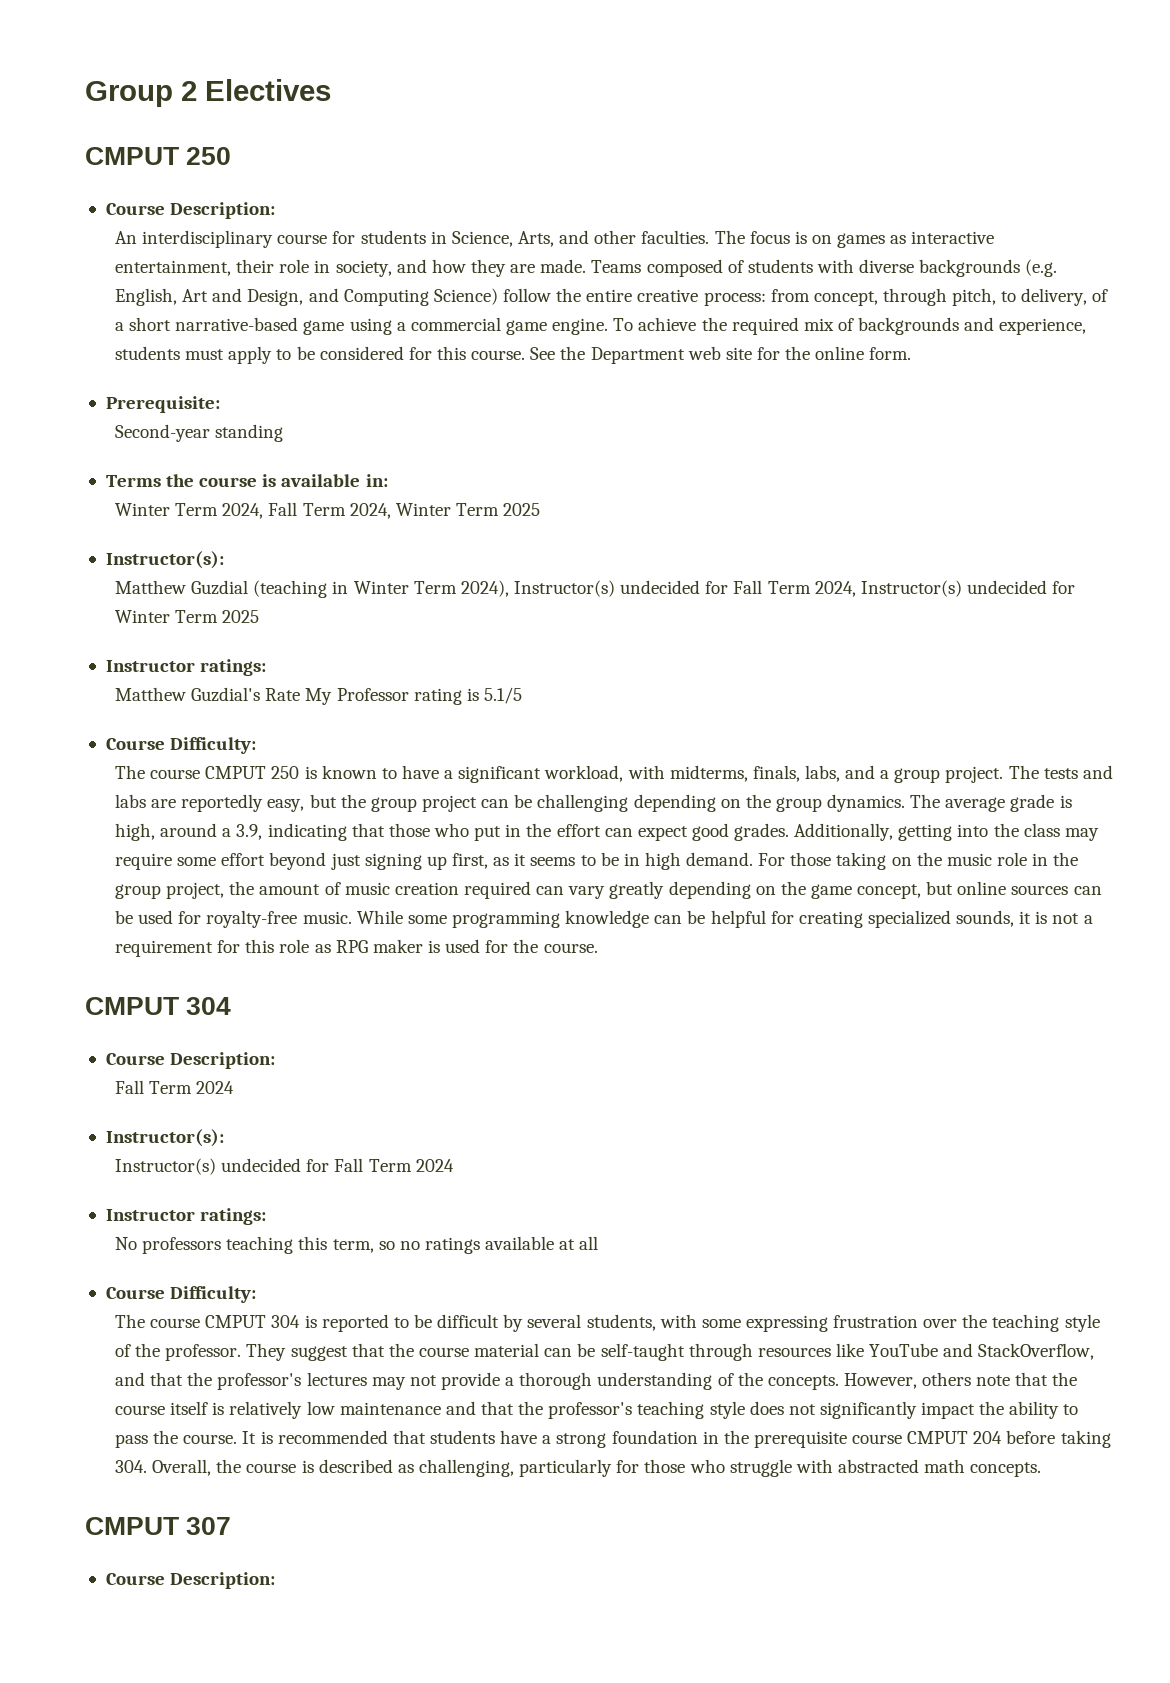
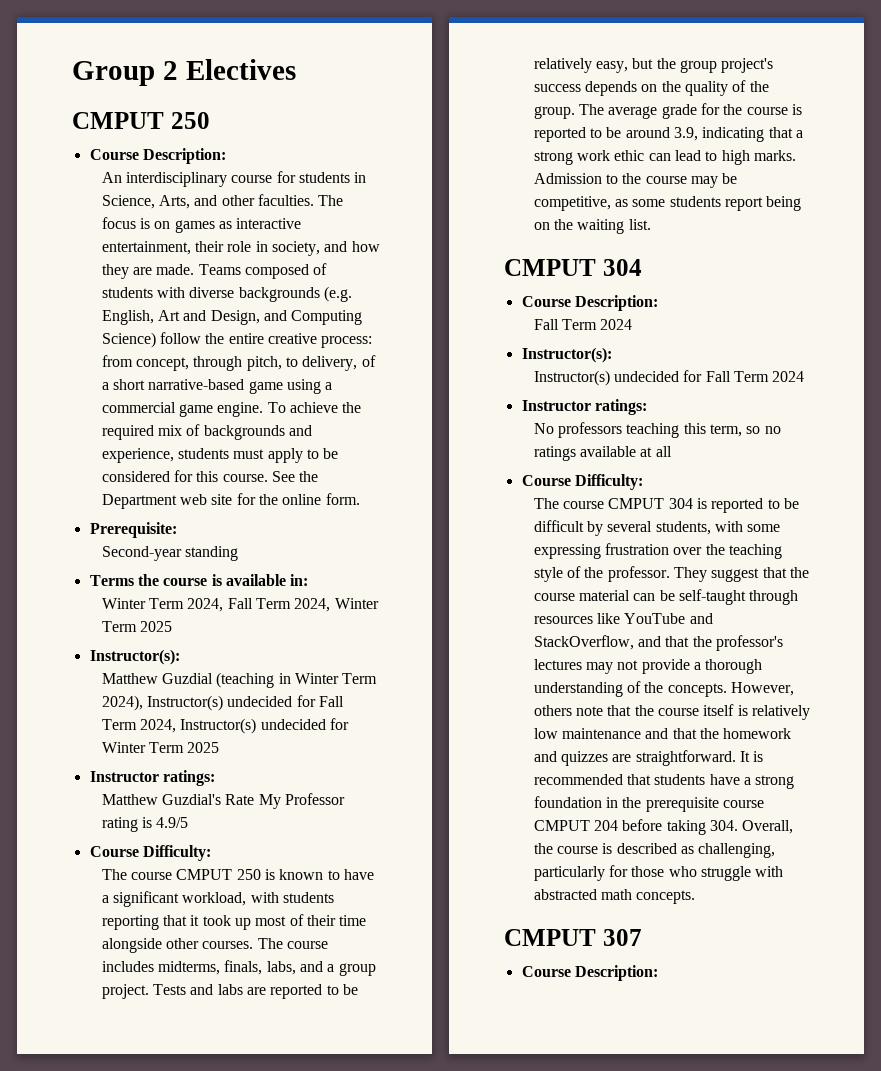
[484,687,523,704] 5.1/5 -> [156,817,189,828] 4.9/5
(665, 772) none -> [283,892,335,903] [101,914,367,930] [101,938,329,953] [101,961,154,972] students reporting that it took up most of their time alongside other courses. The course includes
[1008,765,1078,779] The tests -> [153,984,187,995] Tests
[181,794,1072,812] [115,823,1099,841] [115,852,1079,870] [115,881,1102,899] [115,910,1093,928] [115,939,598,957] reportedly easy, but the group project can be challenging depending on the group dynamics. The average grade is high, around a 3.9, indicating that those who put in the effort can expect good grades. Additionally, getting into the class may require some effort beyond just signing up first, as it seems to be in high demand. For those taking on the music role in the group project, the amount of music creation required can vary greatly depending on the game concept, but online sources can be used for royalty-free music. While some programming knowledge can be helpful for creating specialized sounds, it is not a requirement for this role as RPG maker is used for the course. -> [270,984,359,999] [533,58,774,73] [533,80,769,96] [533,103,803,119] [533,127,804,142] [533,150,797,165] [533,173,738,188] [533,196,802,211] [533,219,651,234] reported to be relatively easy, but the group project's success depends on the quality of the group. The average grade for the course is reported to be around 3.9, indicating that a strong work ethic can lead to high marks. Admission to the course may be competitive, as some students report being on the waiting list.
[548,1401,1079,1419] [115,1430,238,1448] professor's teaching style does not significantly impact the ability to pass the course. -> [723,728,792,739] [533,750,736,766] homework and quizzes are straightforward.

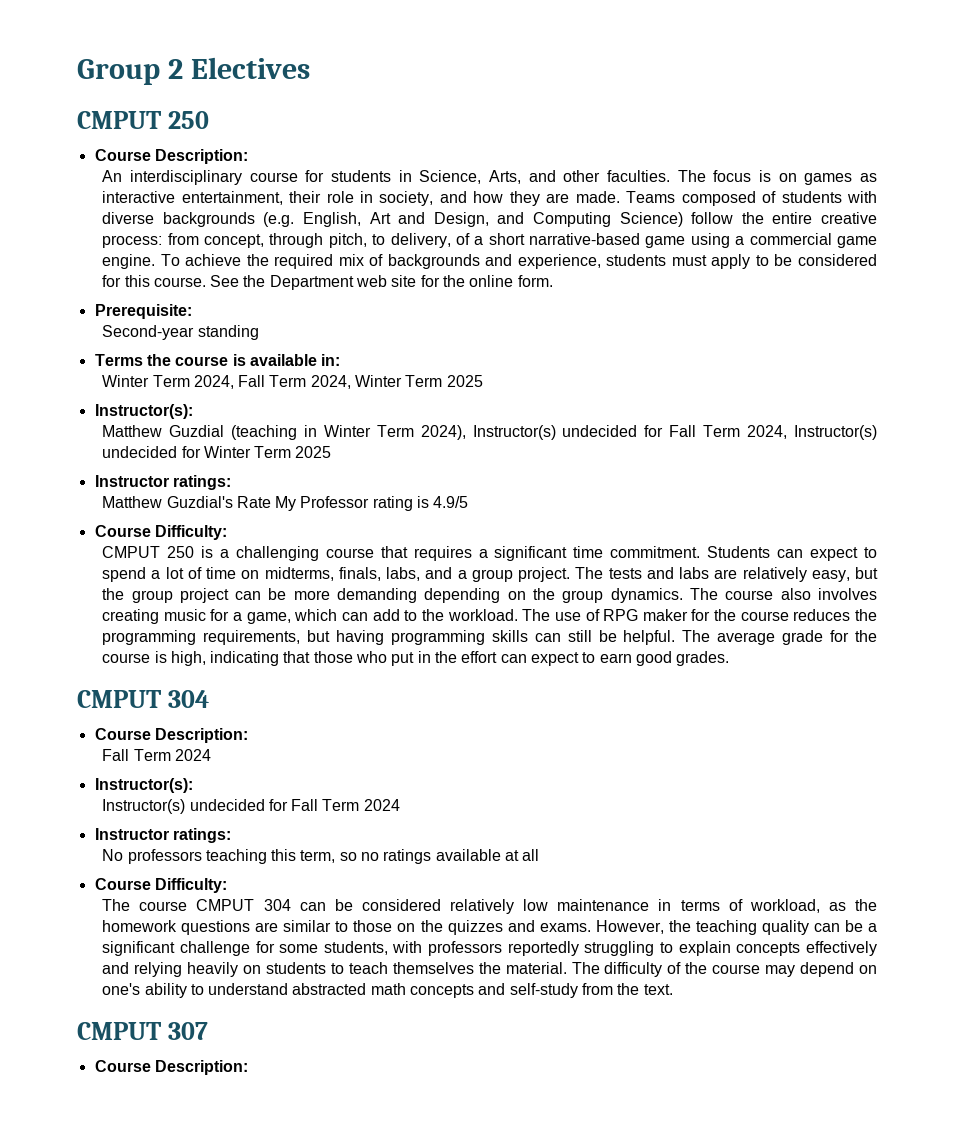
[101,869,173,880] The course -> (227, 532) none
[279,869,375,880] [101,891,335,907] [101,914,367,930] [101,938,329,953] [101,961,154,972] known to have a significant workload, with students reporting that it took up most of their time alongside other courses. The course includes -> [219,546,877,561] [102,567,260,582] a challenging course that requires a significant time commitment. Students can expect to spend a lot of time on
[153,984,187,995] Tests -> [575,567,642,579] The tests
[270,984,359,999] reported to be -> (738, 574) none
[721,58,774,73] [533,80,769,96] [533,106,575,119] project's success depends on the quality of the group. -> [179,588,877,603] [102,609,878,624] [102,630,676,645] project can be more demanding depending on the group dynamics. The course also involves creating music for a game, which can add to the workload. The use of RPG maker for the course reduces the programming requirements, but having programming skills can still be helpful.
[533,127,804,142] [533,150,797,165] [533,173,738,188] [533,196,802,211] [533,219,651,234] reported to be around 3.9, indicating that a strong work ethic can lead to high marks. Admission to the course may be competitive, as some students report being on the waiting list. -> [170,651,730,666] high, indicating that those who put in the effort can expect to earn good grades.
[697,498,800,513] [533,520,781,536] [533,543,783,559] [533,566,810,582] [533,589,799,605] [533,613,713,624] [533,635,784,651] [533,659,763,674] [533,681,795,697] [533,704,811,720] [533,728,792,739] [533,750,764,766] [533,774,795,789] [533,796,765,812] [533,819,794,835] [533,843,776,858] [533,865,784,881] [533,889,696,904] is reported to be difficult by several students, with some expressing frustration over the teaching style of the professor. They suggest that the course material can be self-taught through resources like YouTube and StackOverflow, and that the professor's lectures may not provide a thorough understanding of the concepts. However, others note that the course itself is relatively low maintenance and that the homework and quizzes are straightforward. It is recommended that students have a strong foundation in the prerequisite course CMPUT 204 before taking 304. Overall, the course is described as challenging, particularly for those who struggle with abstracted math concepts. -> [299,899,878,914] [102,920,878,935] [102,941,878,956] [102,962,878,977] [102,983,673,998] can be considered relatively low maintenance in terms of workload, as the homework questions are similar to those on the quizzes and exams. However, the teaching quality can be a significant challenge for some students, with professors reportedly struggling to explain concepts effectively and relying heavily on students to teach themselves the material. The difficulty of the course may depend on one's ability to understand abstracted math concepts and self-study from the text.

